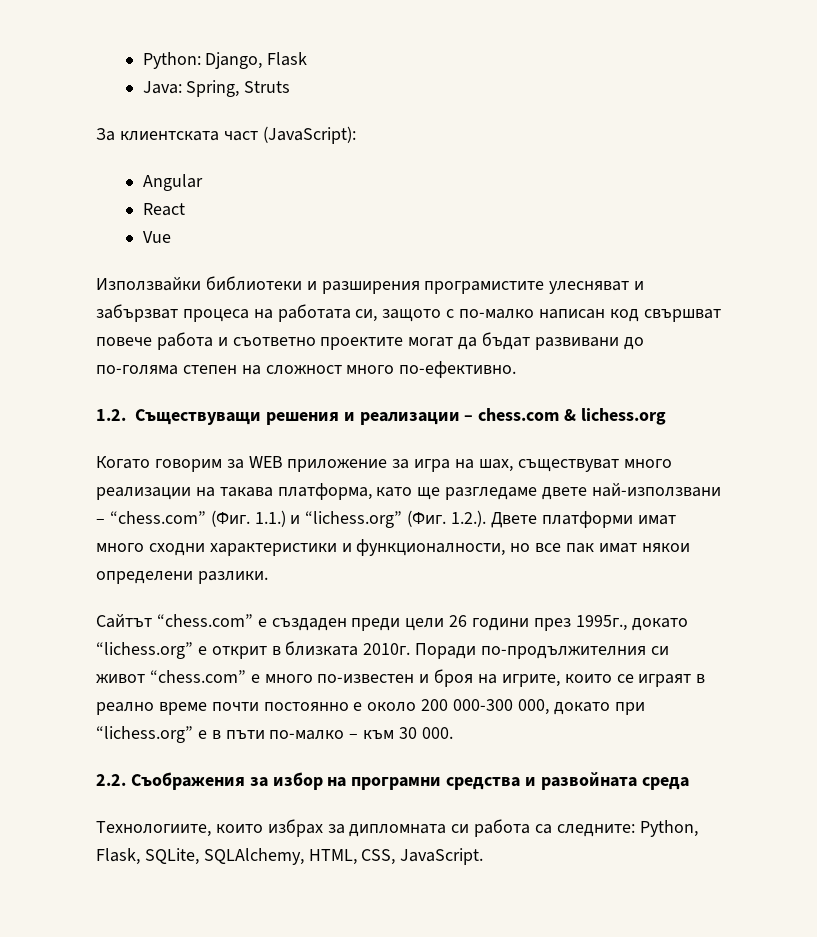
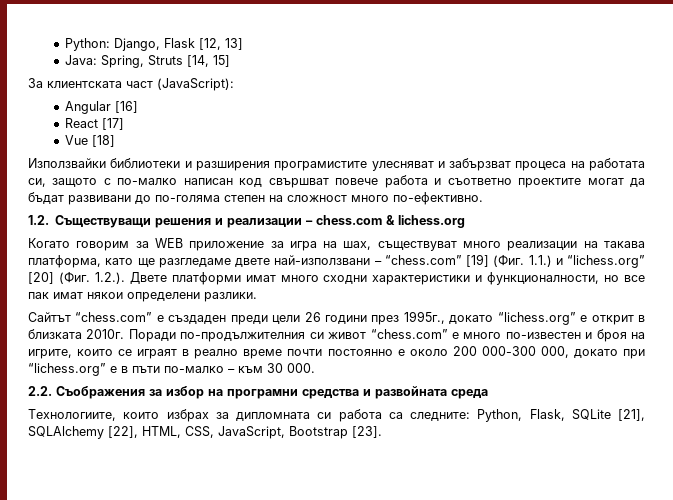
(308, 59) none -> [199,38,244,50] [12, 13]
(291, 87) none -> [187,55,231,67] [14, 15]
(203, 182) none -> [115,101,139,113] [16]
(185, 209) none -> [102,118,125,130] [17]
(171, 237) none -> [92,135,116,147] [18]
(206, 517) none -> [466,254,489,267] [19]
(403, 519) none -> [28,272,54,284] [20]
[144,848,484,865] SQLite, SQLAlchemy, HTML, CSS, JavaScript. -> [571,409,645,421] [28,426,382,439] SQLite [21], SQLAlchemy [22], HTML, CSS, JavaScript, Bootstrap [23].

